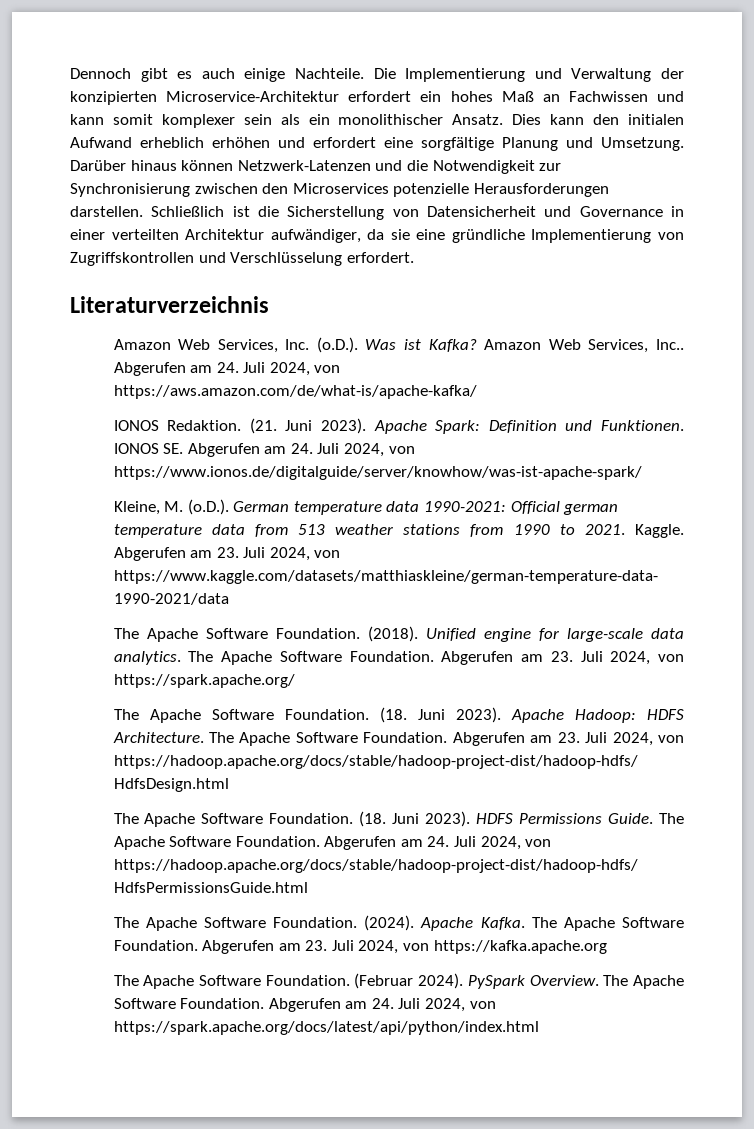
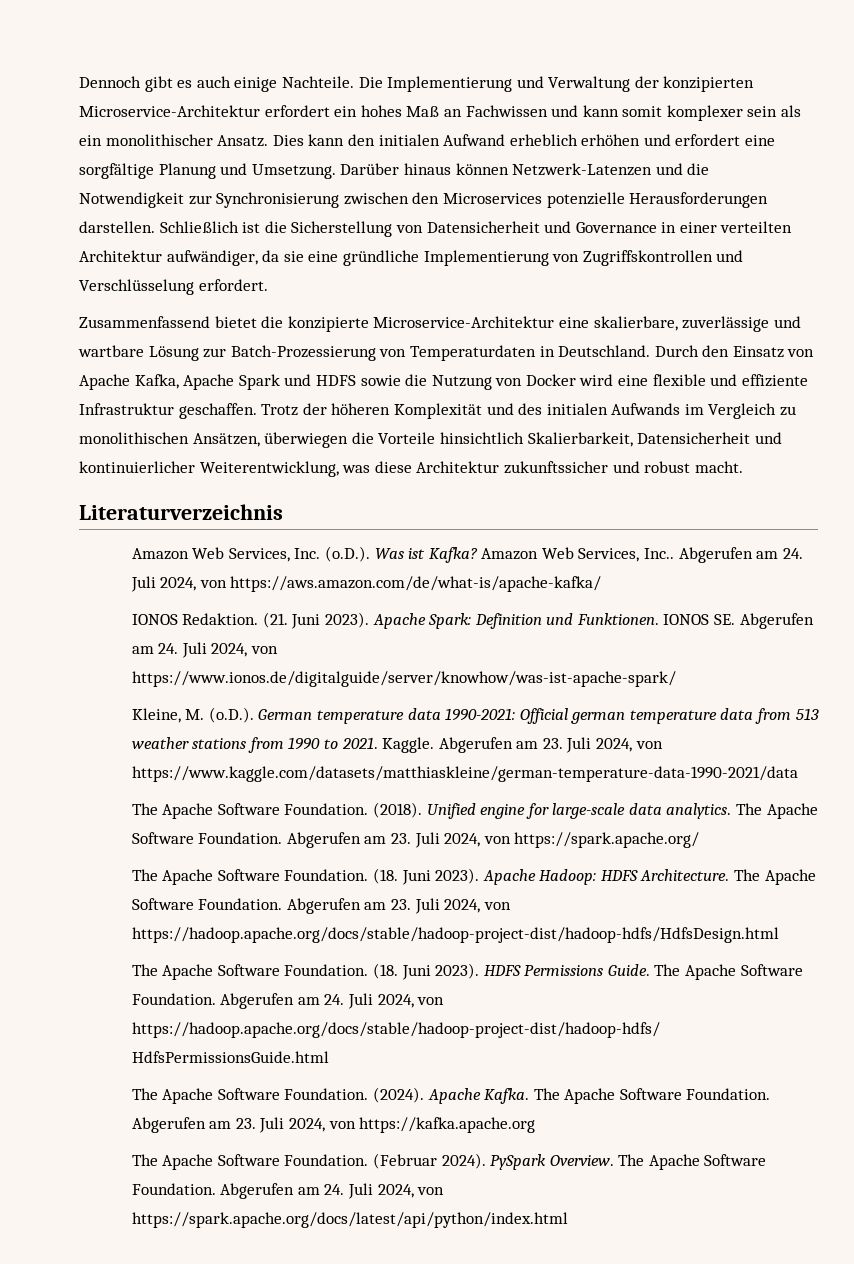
(414, 257) none -> [79,316,801,332] [78,345,815,361] [79,374,808,390] [79,403,797,419] [79,432,782,448] [79,461,743,477] // Zusammenfassend bietet die konzipierte Microservice-Architektur eine skalierbare, zuverlässige und wartbare Lösung zur Batch-Prozessierung von Temperaturdaten in Deutschland. Durch den Einsatz von Apache Kafka, Apache Spark und HDFS sowie die Nutzung von Docker wird eine flexible und effiziente Infrastruktur geschaffen. Trotz der höheren Komplexität und des initialen Aufwands im Vergleich zu monolithischen Ansätzen, überwiegen die Vorteile hinsichtlich Skalierbarkeit, Datensicherheit und kontinuierlicher Weiterentwicklung, was diese Architektur zukunftssicher und robust macht.

